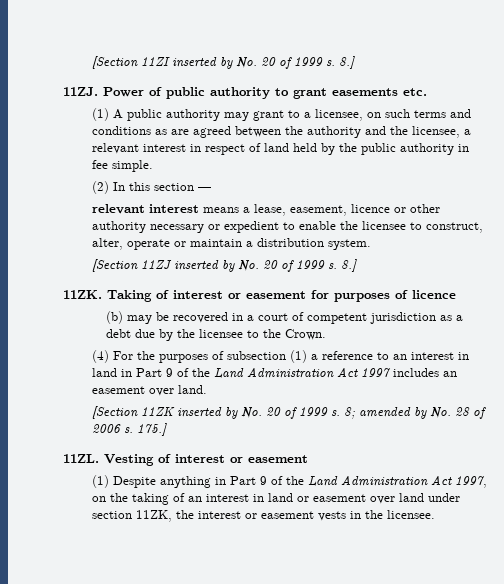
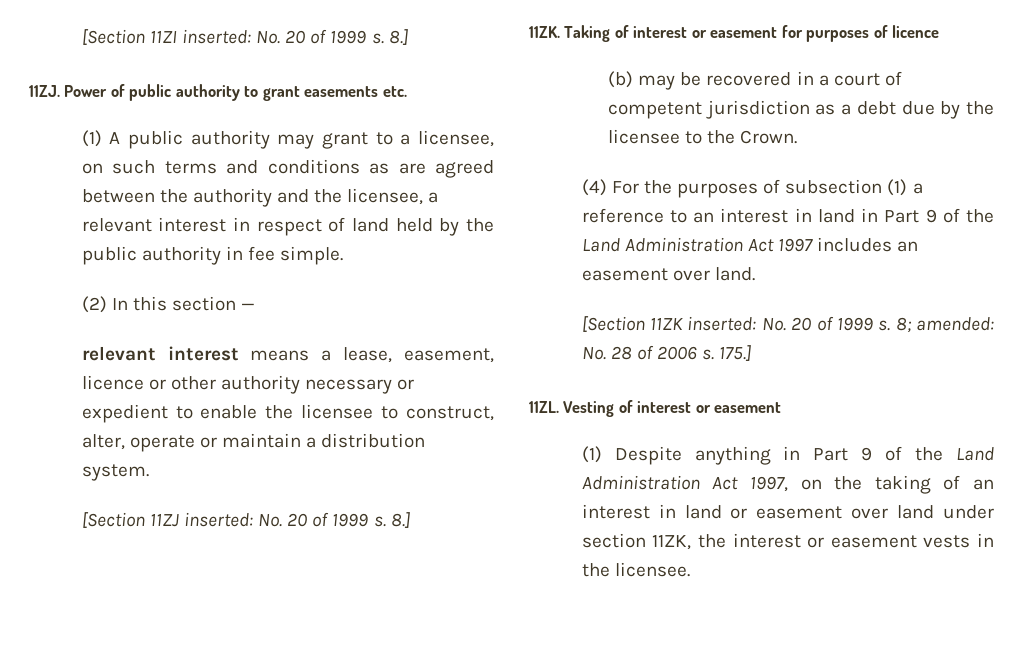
[171,57,233,69] inserted by -> [181,29,251,44] inserted:
[173,260,235,272] inserted by -> [183,512,253,527] inserted:
[176,407,238,419] inserted by -> [687,316,757,331] inserted:
[358,407,427,419] amended by -> [916,317,994,331] amended:

